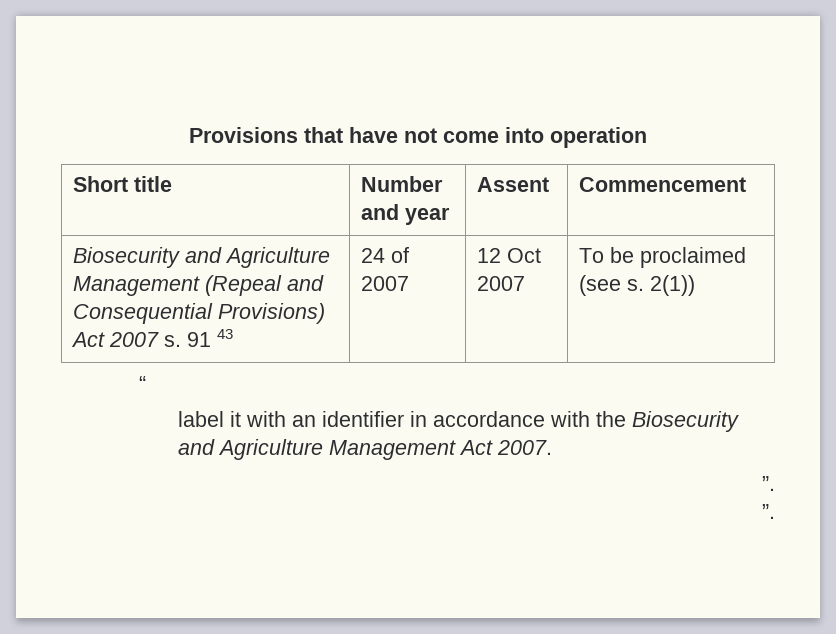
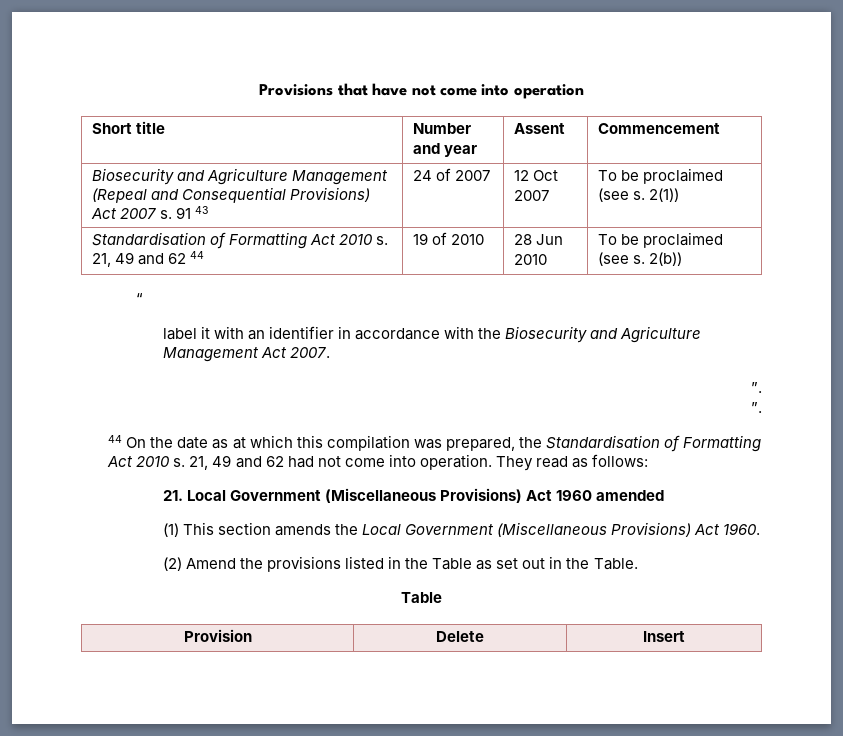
(695, 285) none -> [91,232,388,249] [91,251,204,267] [412,232,484,245] [513,234,563,245] [513,254,547,265] [597,232,723,248] [597,252,682,266] // Standardisation of Formatting Act 2010 s. 21, 49 and 62 44 | 19 of 2010 | 28 Jun 2010 | To be proclaimed (see s. 2(b))
(775, 511) none -> [108,435,761,452] [107,454,649,471] [162,488,665,503] [162,522,761,537] [162,556,638,572] [401,592,442,603] [183,629,252,642] [436,631,484,642] [643,631,685,642] // 44 On the date as at which this compilation was prepared, the Standardisation of Formatting Act 2010 s. 21, 49 and 62 had not come into operation. They read as follows: // 21. Local Government (Miscellaneous Provisions) Act 1960 amended // (1) This section amends the Local Government (Miscellaneous Provisions) Act 1960. // (2) Amend the provisions listed in the Table as set out in the Table. // Table // Provision | Delete | Insert

